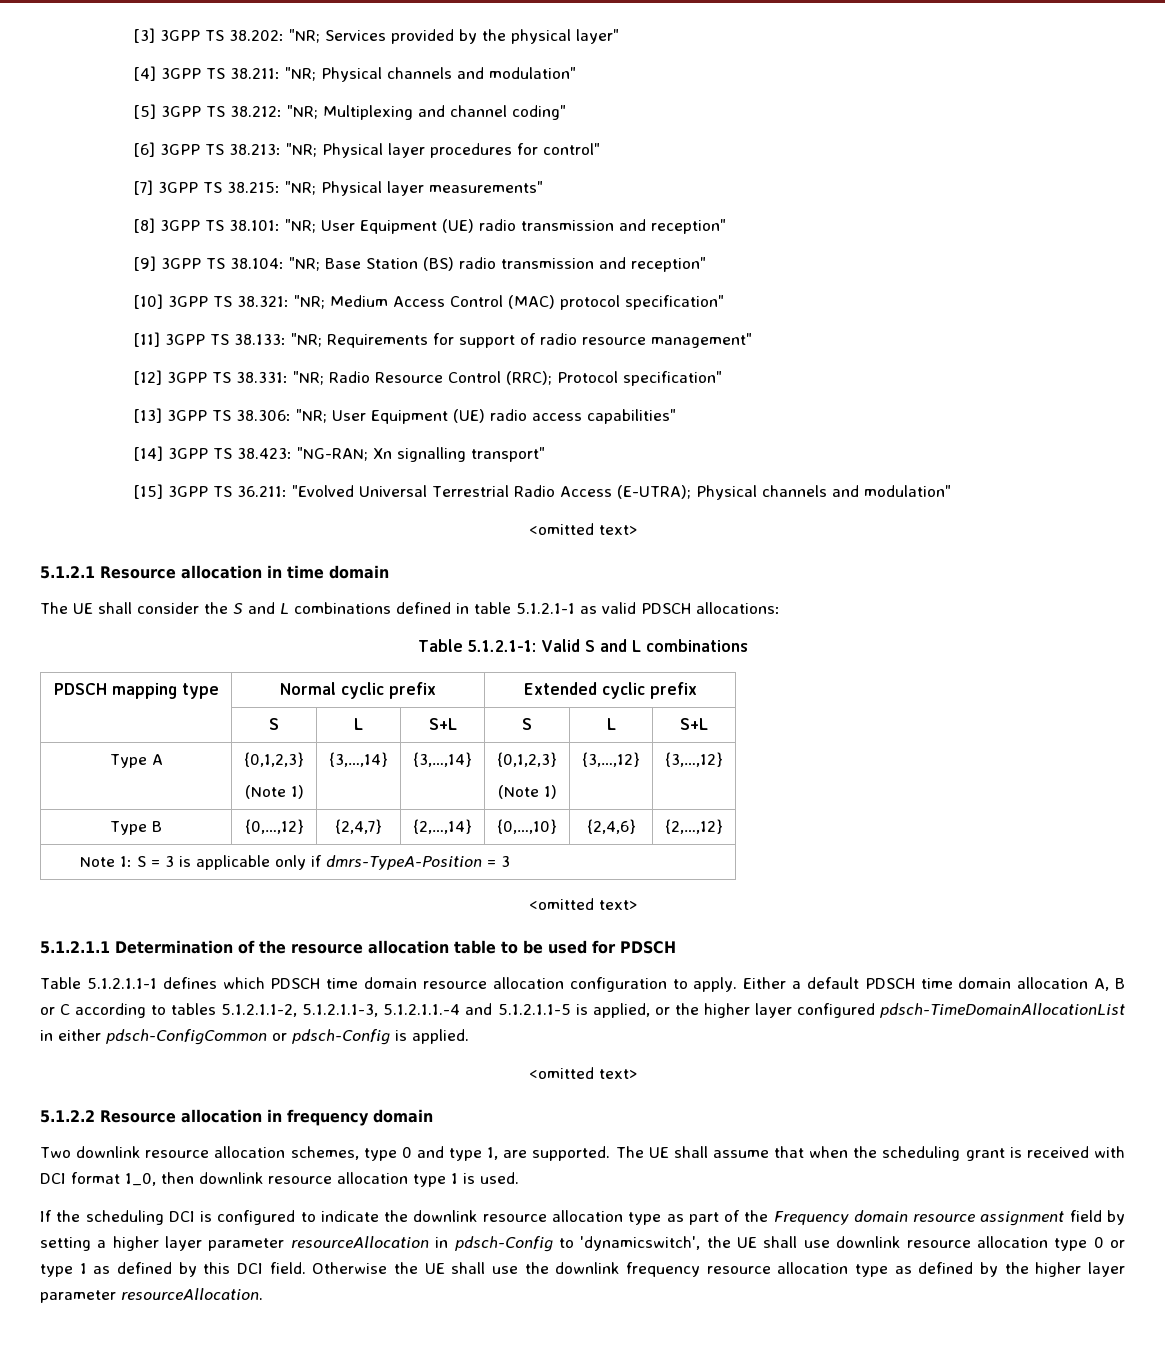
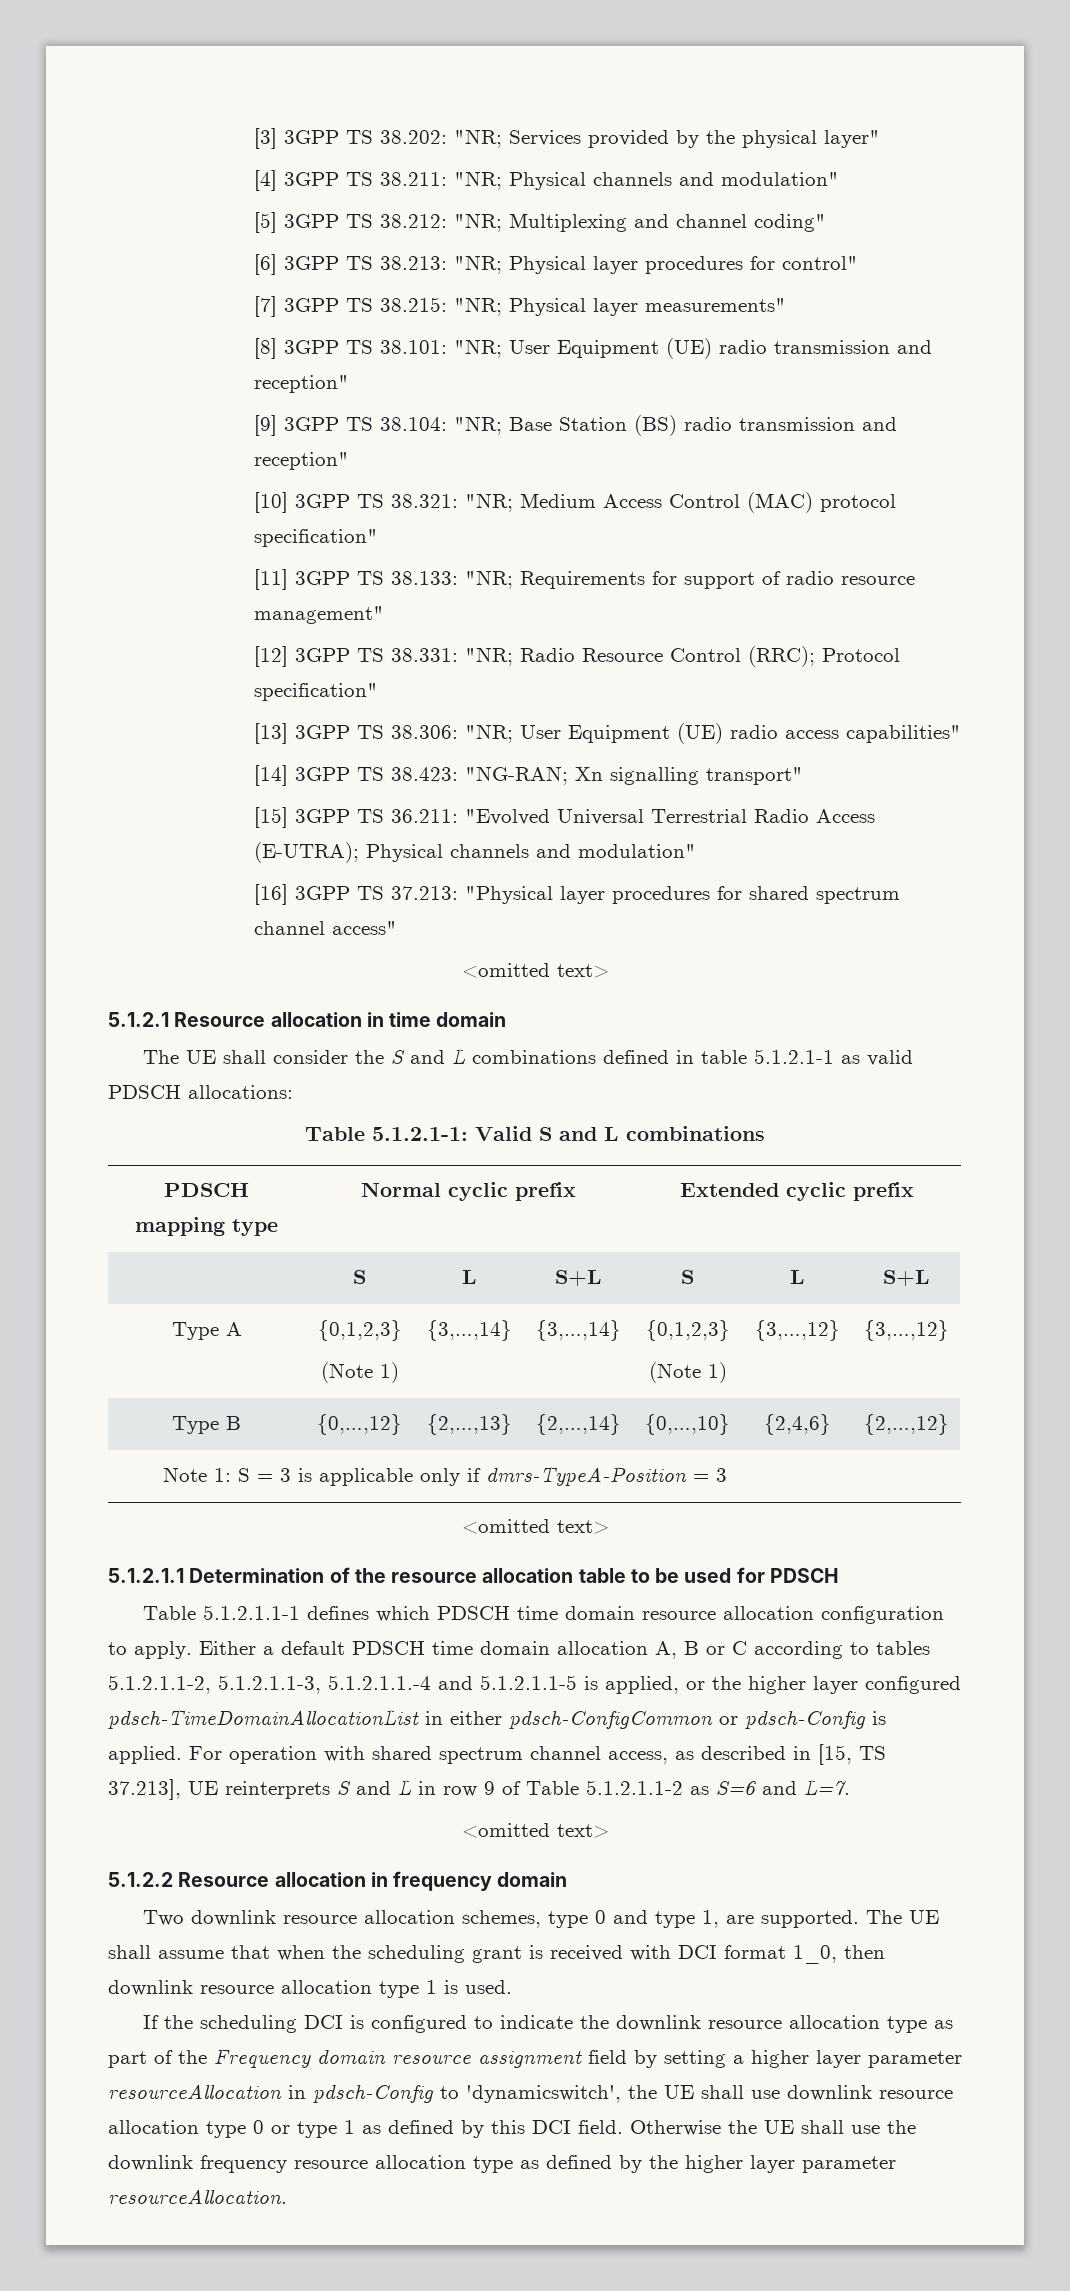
(952, 491) none -> [253,884,900,905] [253,921,397,935] // [16] 3GPP TS 37.213: "Physical layer procedures for shared spectrum channel access"
[335,819,382,834] {2,4,7} -> [426,1414,512,1435] {2,…,13}
(469, 1036) none -> [189,1744,886,1765] [108,1779,850,1800] For operation with shared spectrum channel access, as described in [15, TS 37.213], UE reinterprets S and L in row 9 of Table 5.1.2.1.1-2 as S=6 and L=7.

